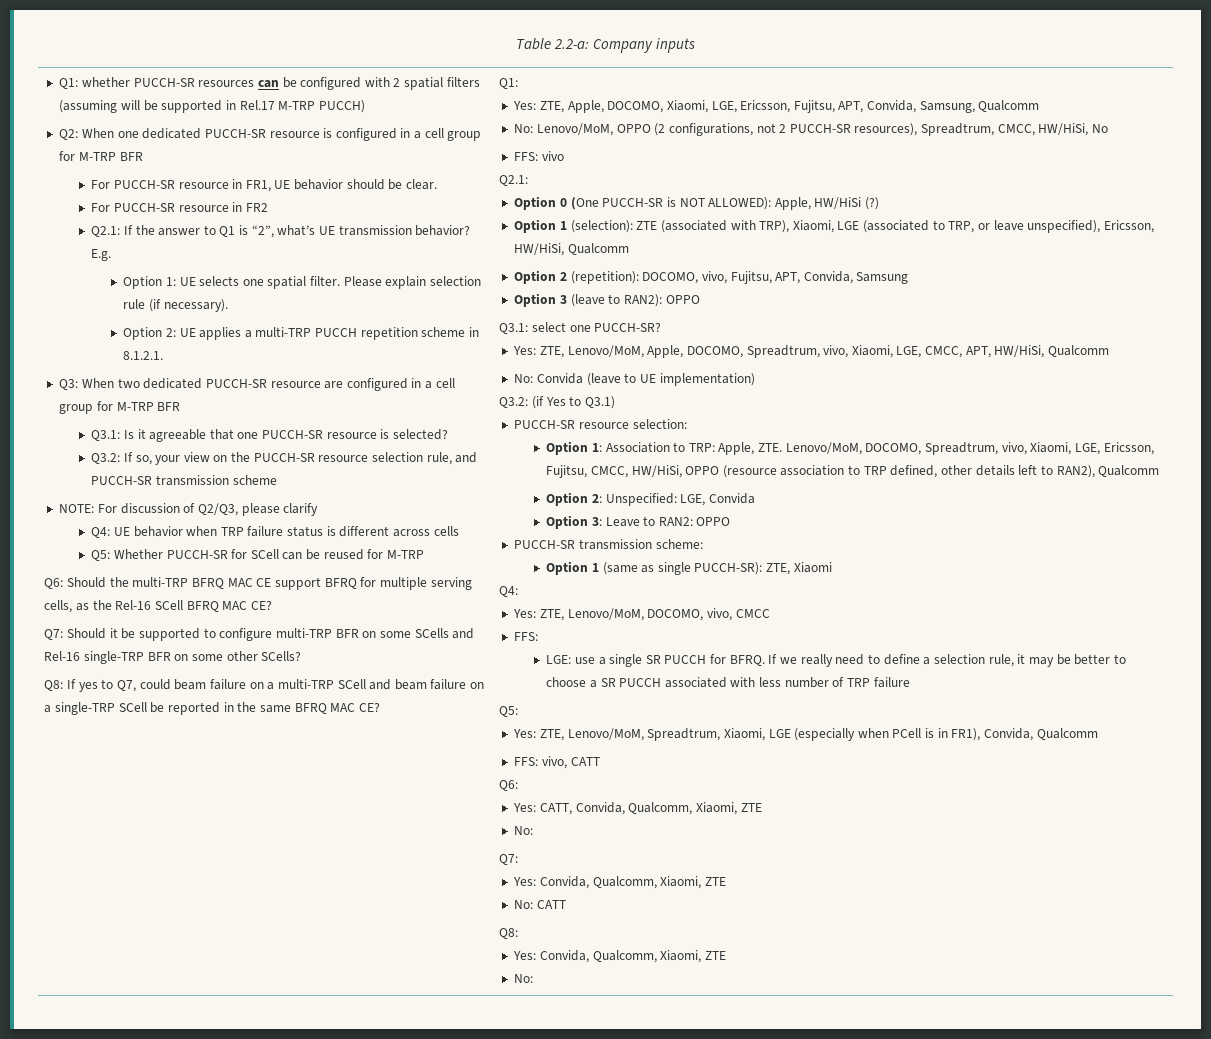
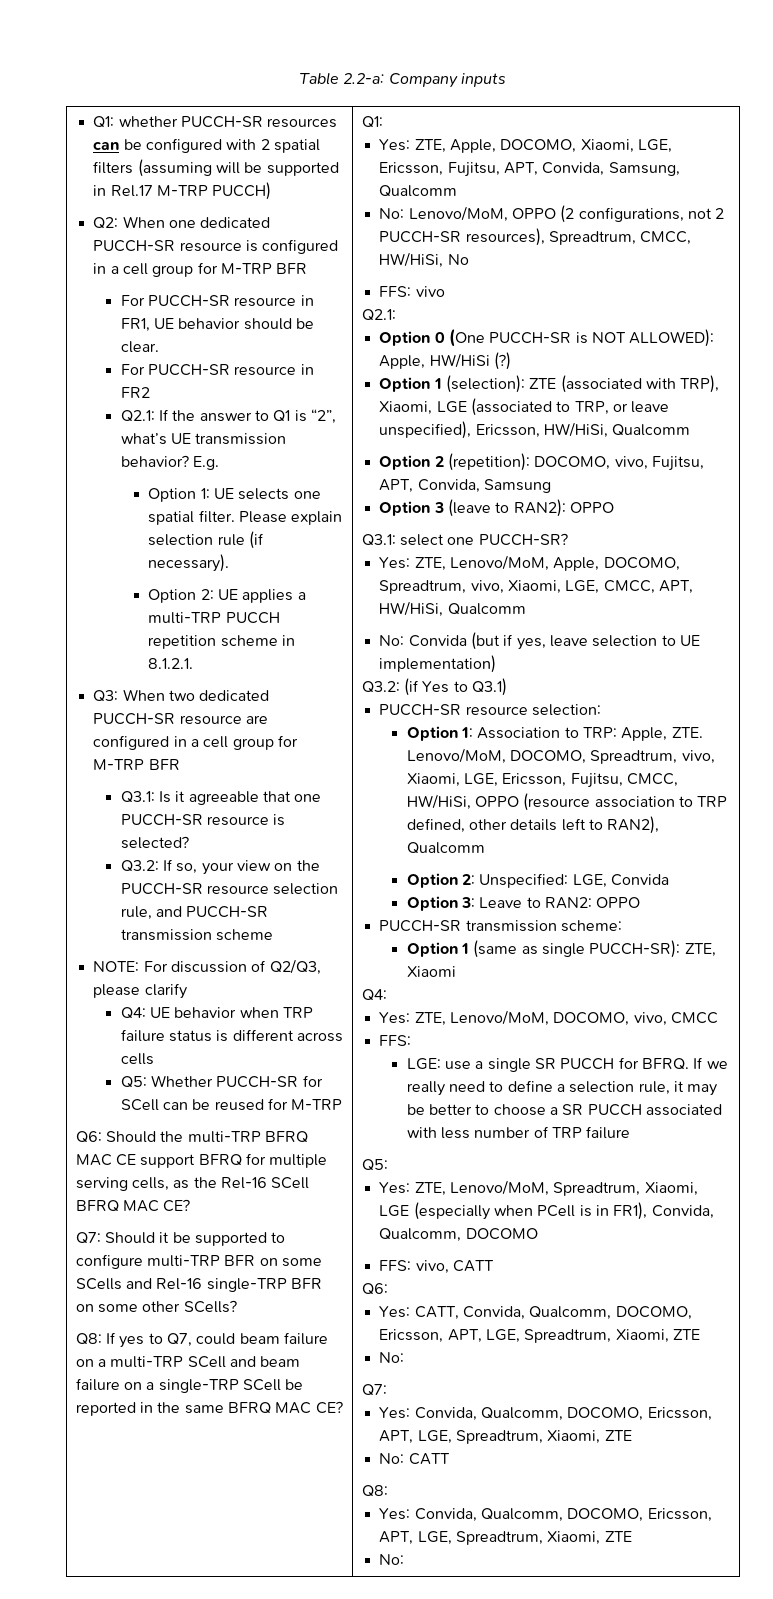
[586,373,621,386] (leave -> [470,632,658,650] (but if yes, leave selection
[1036,728,1098,740] Qualcomm -> [379,1228,538,1242] Qualcomm, DOCOMO
(693, 808) none -> [615,1306,692,1320] [379,1329,612,1343] DOCOMO, Ericsson, APT, LGE, Spreadtrum,
(657, 882) none -> [567,1407,712,1421] [379,1430,543,1444] DOCOMO, Ericsson, APT, LGE, Spreadtrum,
(657, 956) none -> [567,1508,712,1522] [379,1531,543,1545] DOCOMO, Ericsson, APT, LGE, Spreadtrum,

